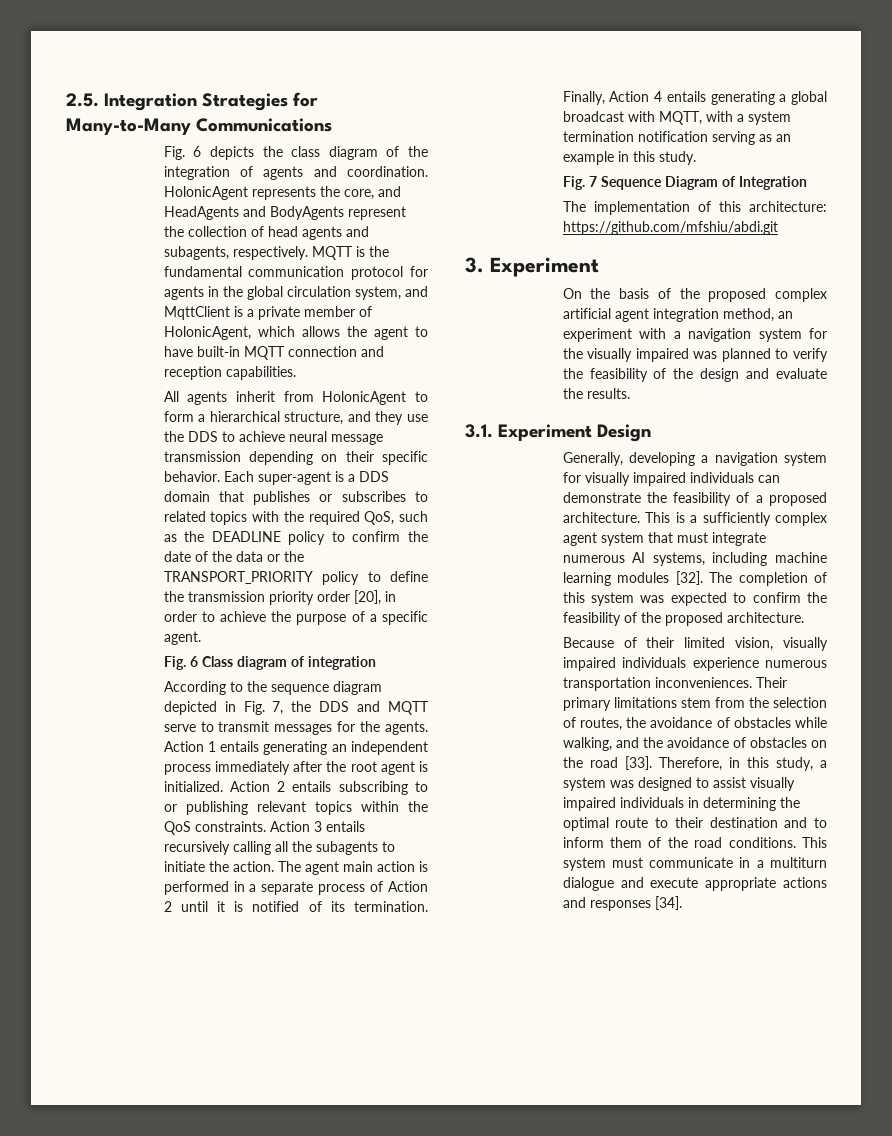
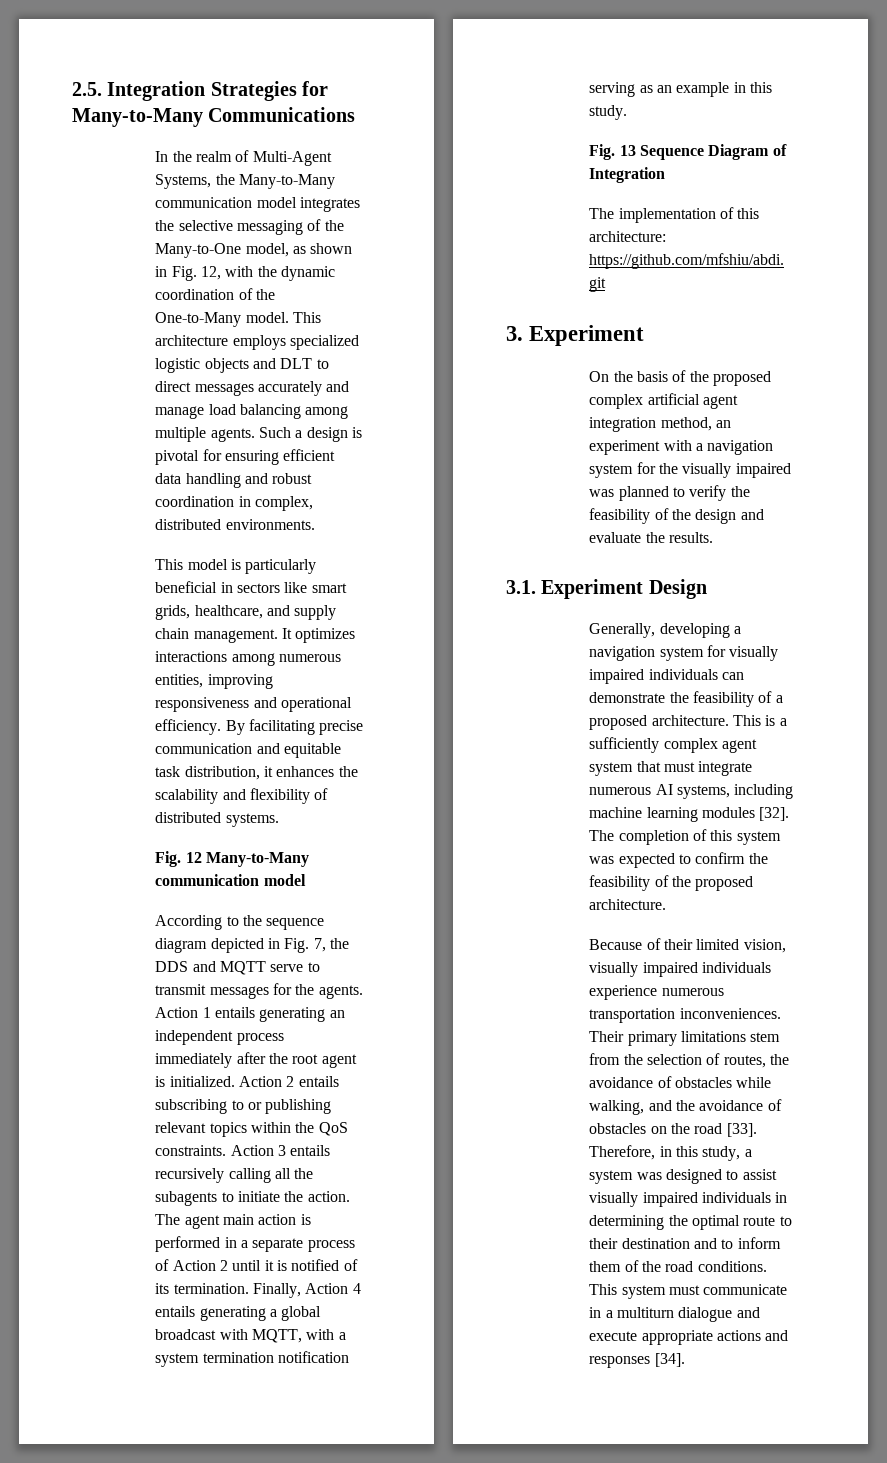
[163,146,428,160] [163,166,428,180] [163,186,401,200] [163,206,406,220] [163,226,369,240] [163,246,389,260] [163,266,428,280] [163,286,428,300] [163,306,372,320] [163,326,429,340] [163,346,384,360] [163,366,296,380] [163,391,428,405] [163,411,429,425] [163,431,383,445] [163,451,428,465] [163,471,389,485] [163,491,429,505] [163,511,428,525] [163,531,429,545] [163,551,304,562] [163,571,429,585] [163,590,396,605] [163,611,428,625] [163,631,201,645] [163,656,376,670] Fig. 6 depicts the class diagram of the integration of agents and coordination. HolonicAgent represents the core, and HeadAgents and BodyAgents represent the collection of head agents and subagents, respectively. MQTT is the fundamental communication protocol for agents in the global circulation system, and MqttClient is a private member of HolonicAgent, which allows the agent to have built-in MQTT connection and reception capabilities. // All agents inherit from HolonicAgent to form a hierarchical structure, and they use the DDS to achieve neural message transmission depending on their specific behavior. Each super-agent is a DDS domain that publishes or subscribes to related topics with the required QoS, such as the DEADLINE policy to confirm the date of the data or the TRANSPORT_PRIORITY policy to define the transmission priority order [20], in order to achieve the purpose of a specific agent. // Fig. 6 Class diagram of integration -> [155,150,332,166] [155,174,335,189] [155,197,360,212] [155,219,344,235] [155,243,353,258] [155,266,335,281] [155,288,275,300] [155,312,321,327] [155,335,359,350] [155,358,329,373] [155,381,350,396] [155,404,349,419] [155,427,362,442] [155,449,336,465] [155,473,313,488] [155,496,313,511] [155,519,315,530] [155,559,317,574] [155,581,347,593] [155,605,337,620] [155,628,356,643] [155,651,341,666] [155,674,273,689] [155,697,352,712] [155,719,364,735] [155,743,341,758] [155,766,358,780] [155,788,329,804] [155,812,279,827] [155,851,309,867] [155,874,306,886] In the realm of Multi-Agent Systems, the Many-to-Many communication model integrates the selective messaging of the Many-to-One model, as shown in Fig. 12, with the dynamic coordination of the One-to-Many model. This architecture employs specialized logistic objects and DLT to direct messages accurately and manage load balancing among multiple agents. Such a design is pivotal for ensuring efficient data handling and robust coordination in complex, distributed environments. // This model is particularly beneficial in sectors like smart grids, healthcare, and supply chain management. It optimizes interactions among numerous entities, improving responsiveness and operational efficiency. By facilitating precise communication and equitable task distribution, it enhances the scalability and flexibility of distributed systems. // Fig. 12 Many-to-Many communication model
[588,176,597,187] 7 -> [619,145,636,156] 13

